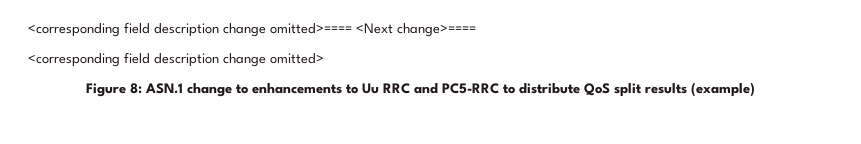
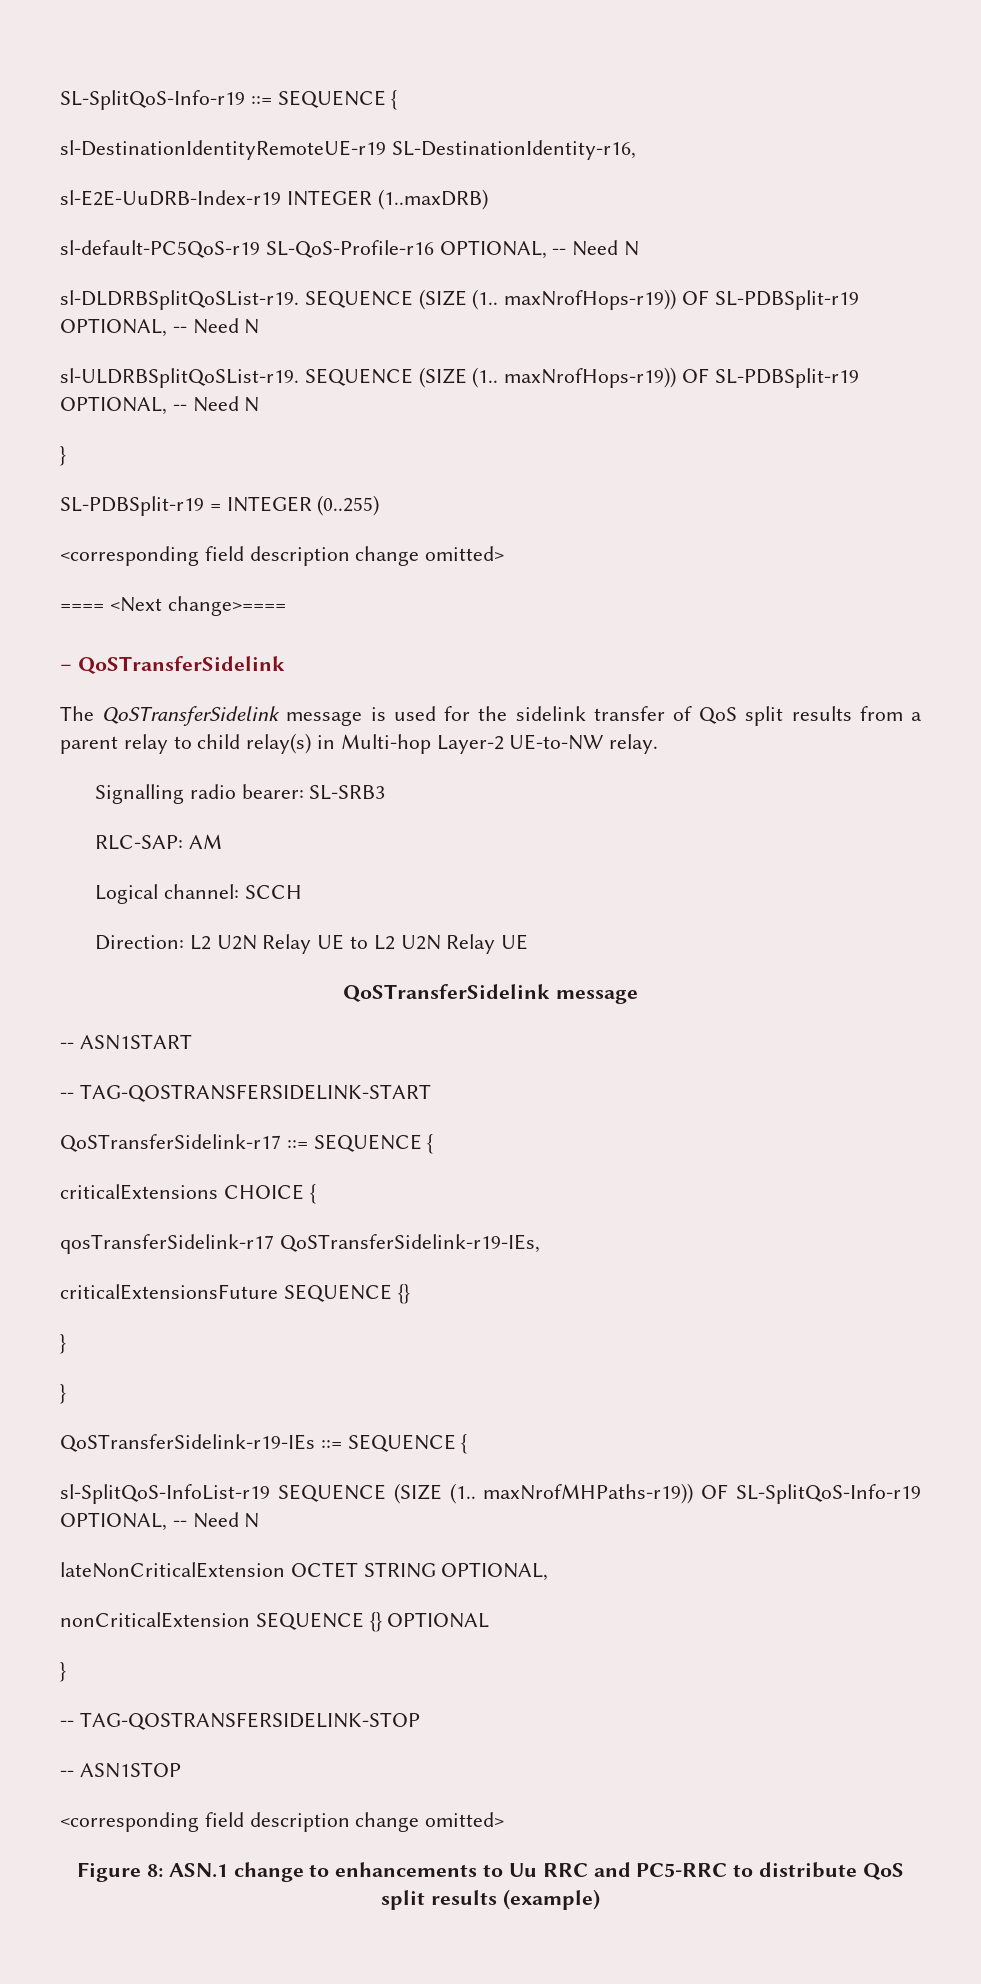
[28,22,352,37] <corresponding field description change omitted>==== -> [60,90,398,110] [60,140,636,160] [60,189,488,210] [60,240,640,259] [60,289,859,310] [60,318,260,337] [60,367,859,388] [60,396,260,415] [60,446,66,466] [60,495,380,516] [60,546,505,566] [60,604,104,611] SL-SplitQoS-Info-r19 ::= SEQUENCE { // sl-DestinationIdentityRemoteUE-r19 SL-DestinationIdentity-r16, // sl-E2E-UuDRB-Index-r19 INTEGER (1..maxDRB) // sl-default-PC5QoS-r19 SL-QoS-Profile-r16 OPTIONAL, -- Need N // sl-DLDRBSplitQoSList-r19. SEQUENCE (SIZE (1.. maxNrofHops-r19)) OF SL-PDBSplit-r19 OPTIONAL, -- Need N // sl-ULDRBSplitQoSList-r19. SEQUENCE (SIZE (1.. maxNrofHops-r19)) OF SL-PDBSplit-r19 OPTIONAL, -- Need N // } // SL-PDBSplit-r19 = INTEGER (0..255) // <corresponding field description change omitted> // ====
(476, 30) none -> [60,656,285,674] [60,706,922,726] [60,733,659,754] [95,784,386,804] [95,834,222,850] [95,884,302,904] [95,934,529,954] [343,984,638,1004] [60,1034,192,1050] [60,1084,431,1102] [60,1134,434,1154] [60,1184,316,1204] [60,1234,540,1254] [60,1284,410,1304] [60,1334,66,1354] [60,1384,66,1404] [60,1434,468,1454] [60,1483,921,1504] [60,1512,260,1531] [60,1562,549,1581] [60,1612,490,1632] [60,1662,66,1682] [60,1712,420,1730] [60,1762,181,1778] // – QoSTransferSidelink // The QoSTransferSidelink message is used for the sidelink transfer of QoS split results from a parent relay to child relay(s) in Multi-hop Layer-2 UE-to-NW relay. // Signalling radio bearer: SL-SRB3 // RLC-SAP: AM // Logical channel: SCCH // Direction: L2 U2N Relay UE to L2 U2N Relay UE // QoSTransferSidelink message // -- ASN1START // -- TAG-QOSTRANSFERSIDELINK-START // QoSTransferSidelink-r17 ::= SEQUENCE { // criticalExtensions CHOICE { // qosTransferSidelink-r17 QoSTransferSidelink-r19-IEs, // criticalExtensionsFuture SEQUENCE {} // } // } // QoSTransferSidelink-r19-IEs ::= SEQUENCE { // sl-SplitQoS-InfoList-r19 SEQUENCE (SIZE (1.. maxNrofMHPaths-r19)) OF SL-SplitQoS-Info-r19 OPTIONAL, -- Need N // lateNonCriticalExtension OCTET STRING OPTIONAL, // nonCriticalExtension SEQUENCE {} OPTIONAL // } // -- TAG-QOSTRANSFERSIDELINK-STOP // -- ASN1STOP

